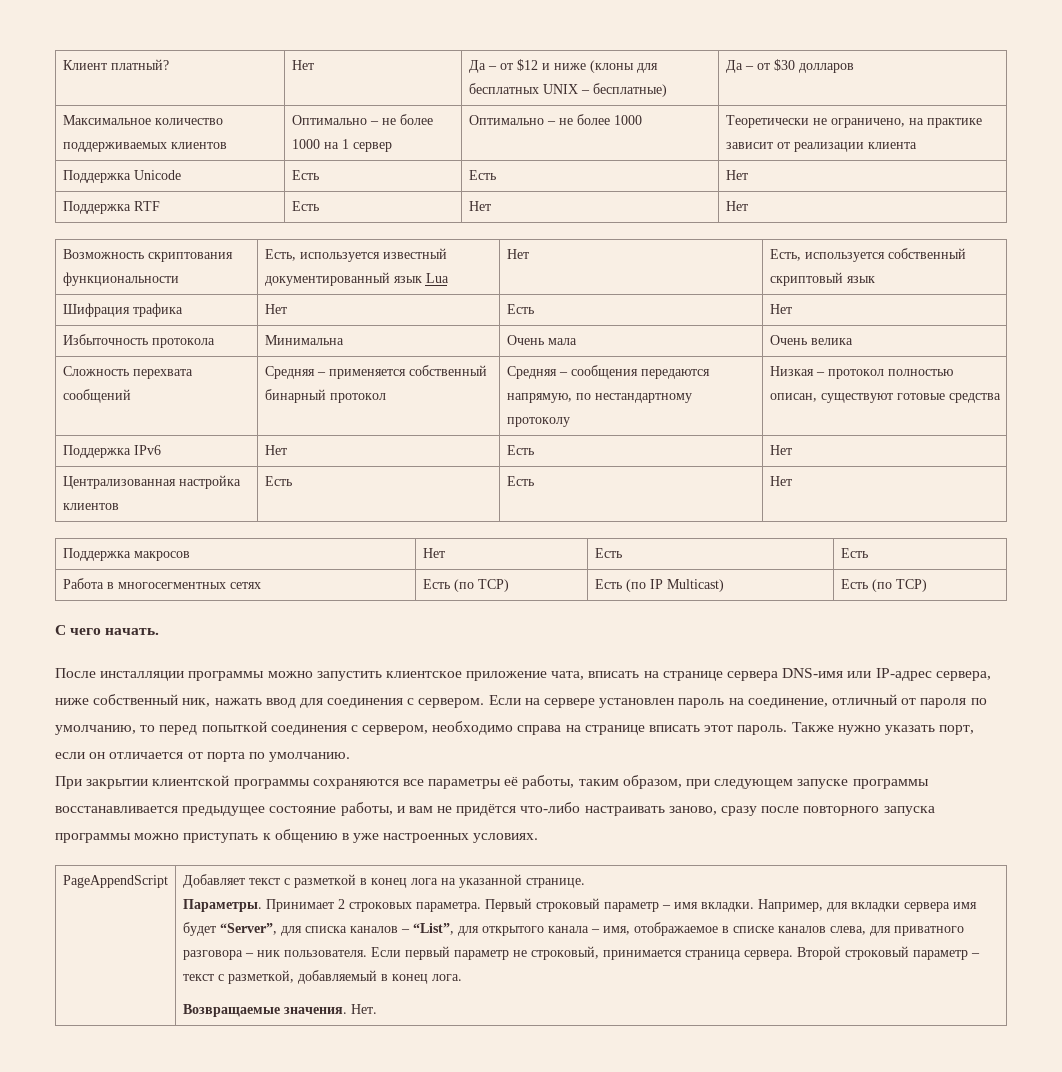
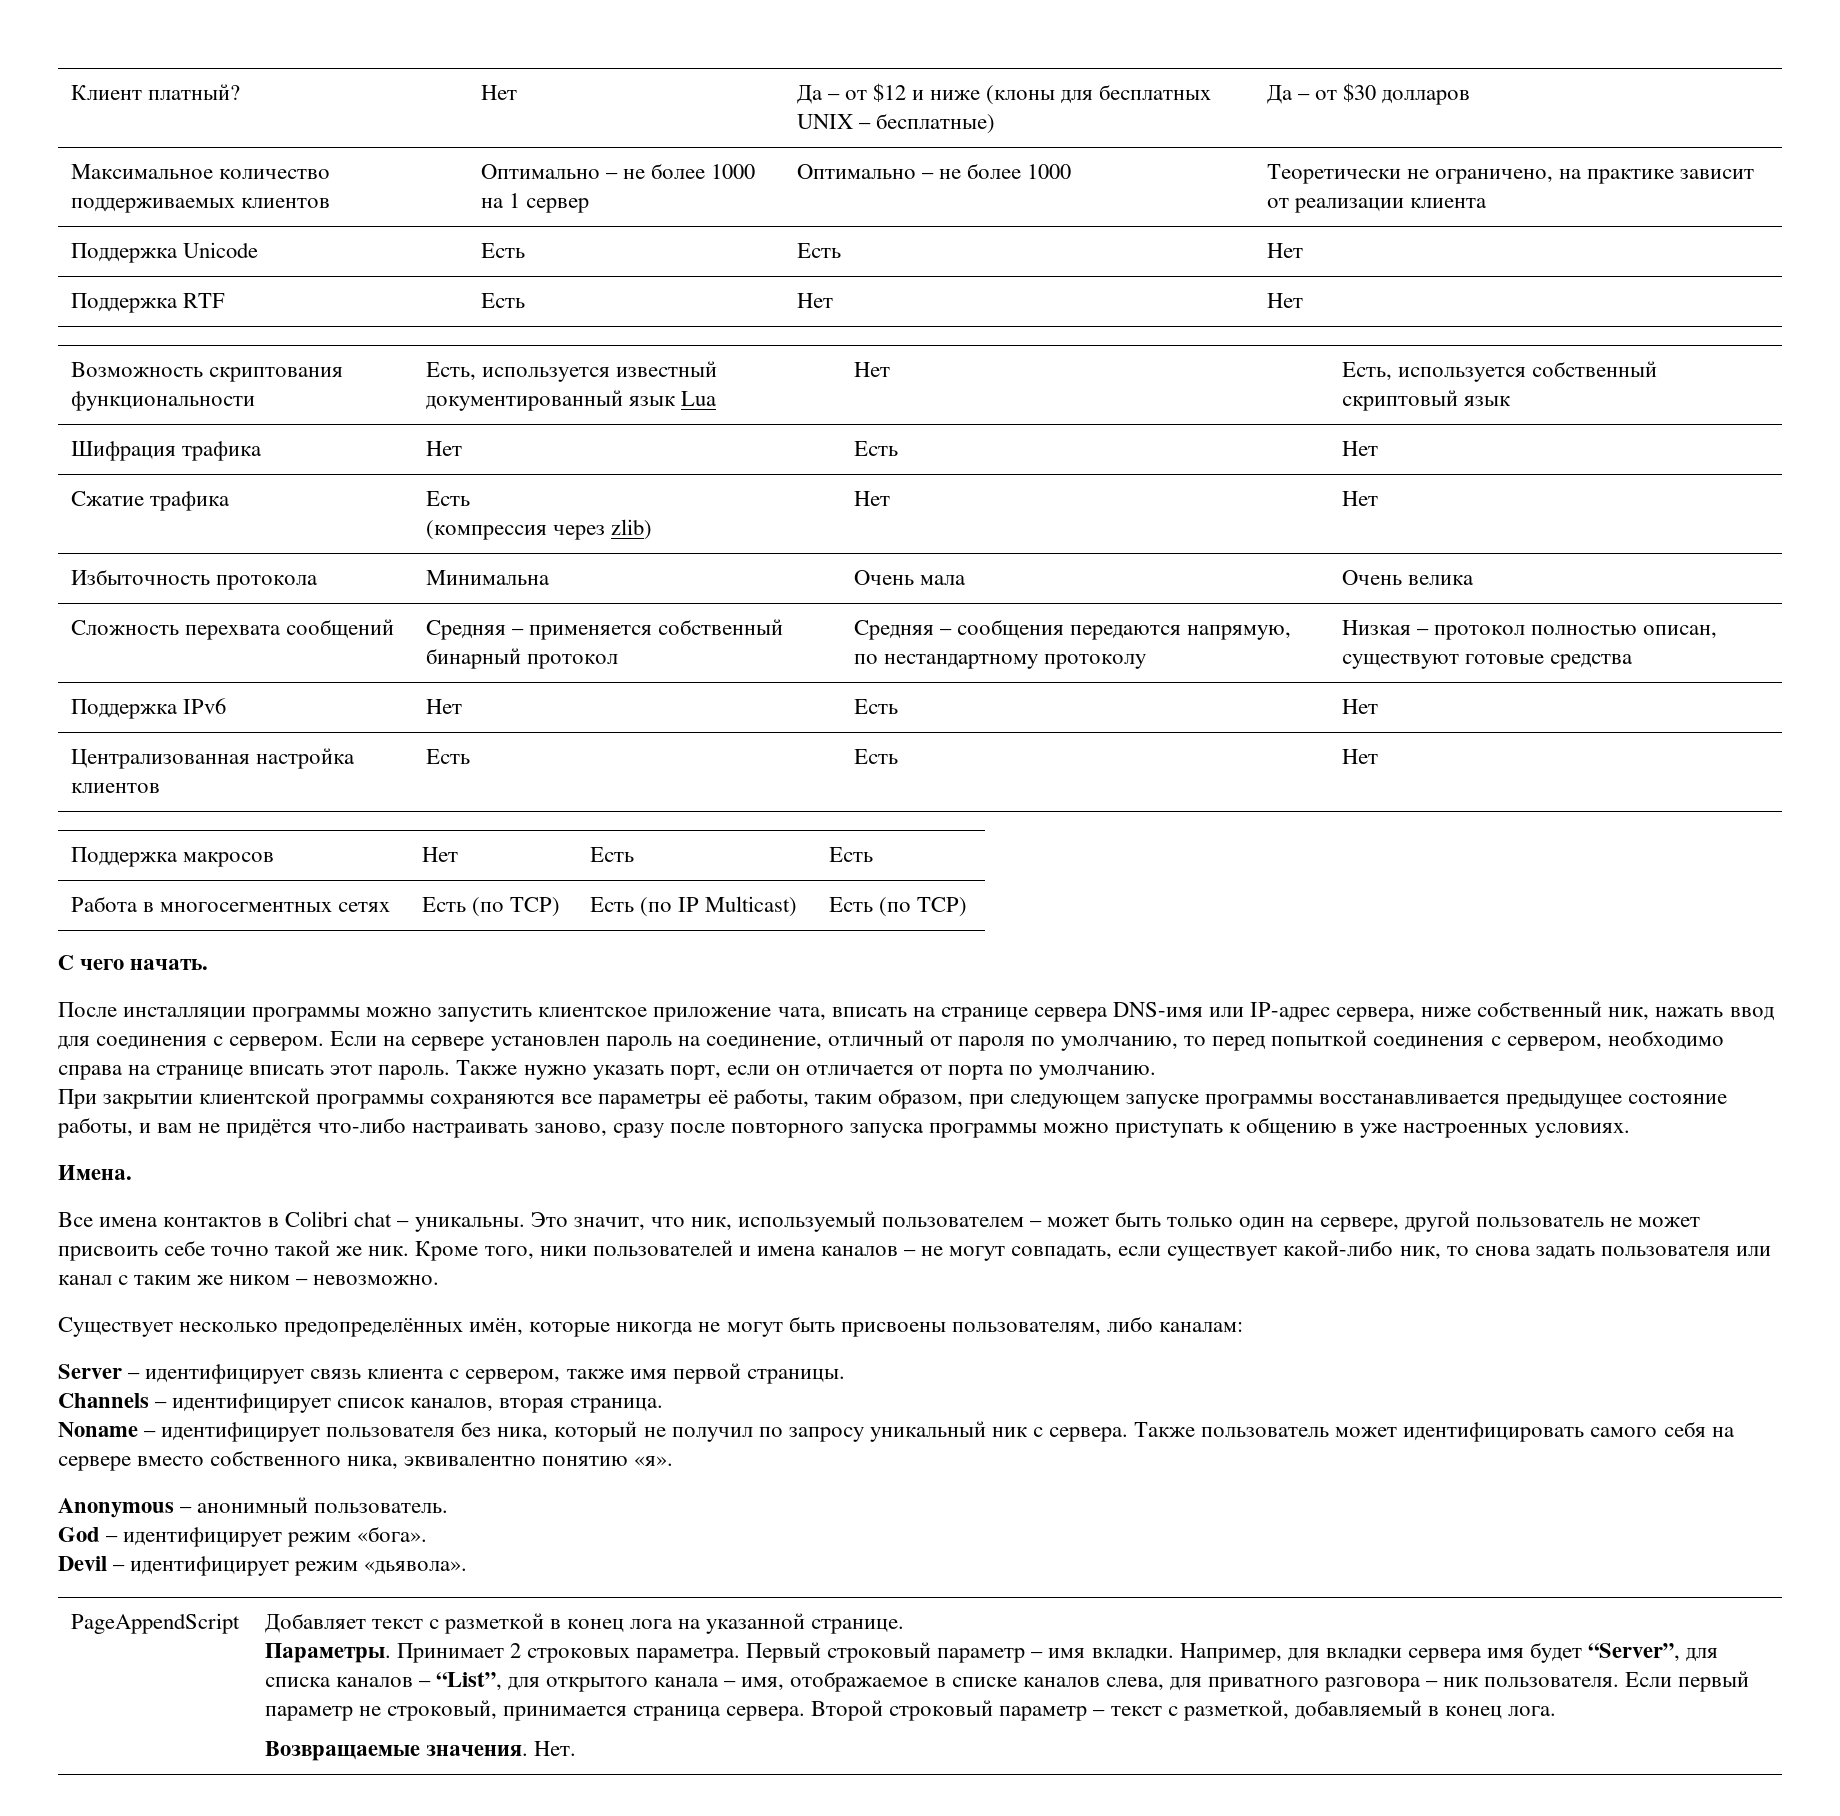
(792, 309) none -> [70,491,230,511] [425,491,470,506] [425,519,652,540] [853,491,890,506] [1341,491,1378,506] // Сжатие трафика | Есть // (компрессия через zlib) | Нет | Нет
(539, 838) none -> [58,1165,132,1180] [58,1211,1700,1232] [58,1240,1771,1261] [58,1275,440,1285] [58,1316,1243,1337] [58,1363,845,1384] [58,1393,664,1413] [58,1421,1735,1442] [58,1450,674,1471] [58,1497,449,1518] [58,1526,428,1547] [58,1556,468,1576] // Имена. // Все имена контактов в Colibri chat – уникальны. Это значит, что ник, используемый пользователем – может быть только один на сервере, другой пользователь не может присвоить себе точно такой же ник. Кроме того, ники пользователей и имена каналов – не могут совпадать, если существует какой-либо ник, то снова задать пользователя или канал с таким же ником – невозможно. // Существует несколько предопределённых имён, которые никогда не могут быть присвоены пользователям, либо каналам: // Server – идентифицирует связь клиента с сервером, также имя первой страницы. // Channels – идентифицирует список каналов, вторая страница. // Noname – идентифицирует пользователя без ника, который не получил по запросу уникальный ник с сервера. Также пользователь может идентифицировать самого себя на сервере вместо собственного ника, эквивалентно понятию «я». // Anonymous – анонимный пользователь. // God – идентифицирует режим «бога». // Devil – идентифицирует режим «дьявола».

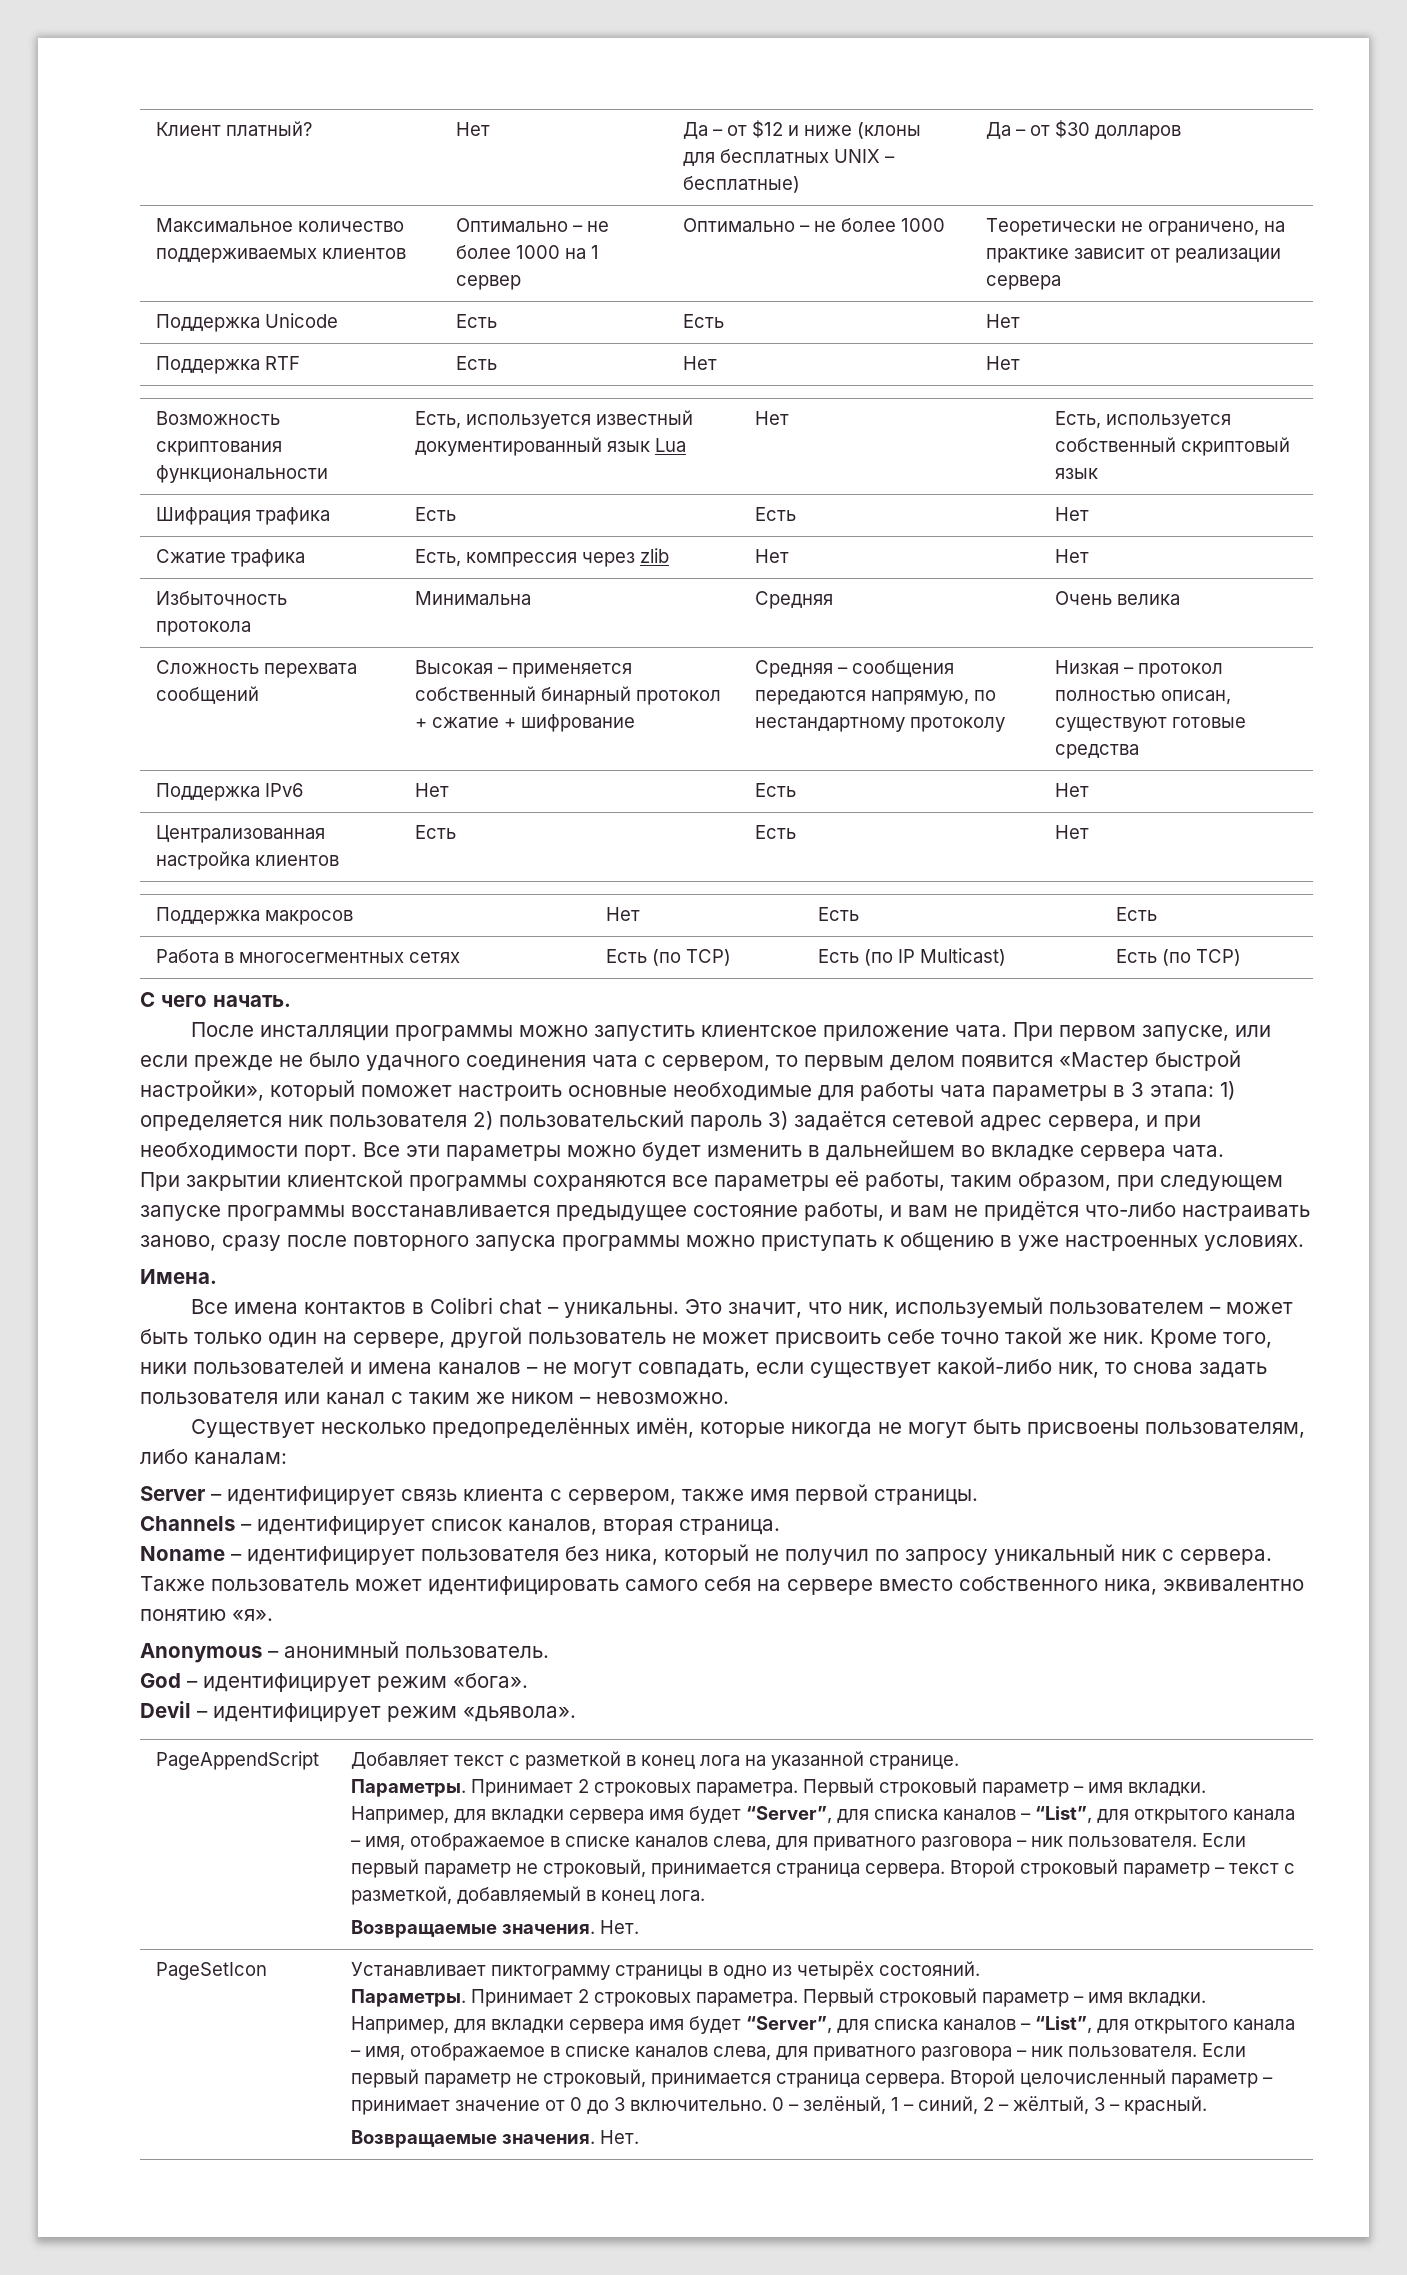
[1409,198,1487,208] клиента -> [985,275,1061,290] сервера
[425,441,462,456] Нет -> [414,507,456,521] Есть
[425,491,470,506] [425,519,652,540] Есть // (компрессия через zlib) -> [414,548,669,567] Есть, компрессия через zlib
[853,570,966,585] Очень мала -> [754,591,833,609] Средняя
[425,620,506,640] Средняя -> [414,660,493,674] Высокая
(618, 661) none -> [414,714,635,732] + сжатие + шифрование
[777,1001,1774,1022] [58,1030,1724,1051] [58,1060,1157,1080] чата, вписать на странице сервера DNS-имя или IP-адрес сервера, ниже собственный ник, нажать ввод для соединения с сервером. Если на сервере установлен пароль на соединение, отличный от пароля по умолчанию, то перед попыткой соединения с сервером, необходимо справа на странице вписать этот пароль. Также нужно указать порт, если он отличается от порта по умолчанию. -> [954,1022,1271,1041] [140,1050,1241,1071] [140,1080,1235,1101] [140,1110,1201,1131] [140,1140,1224,1161] чата. При первом запуске, или если прежде не было удачного соединения чата с сервером, то первым делом появится «Мастер быстрой настройки», который поможет настроить основные необходимые для работы чата параметры в 3 этапа: 1) определяется ник пользователя 2) пользовательский пароль 3) задаётся сетевой адрес сервера, и при необходимости порт. Все эти параметры можно будет изменить в дальнейшем во вкладке сервера чата.
(576, 1748) none -> [155,1962,267,1980] [350,1961,980,1980] [350,1988,1206,2007] [350,2016,1295,2034] [350,2043,1246,2061] [350,2069,1273,2088] [350,2096,1207,2115] [350,2130,639,2148] // PageSetIcon | Устанавливает пиктограмму страницы в одно из четырёх состояний. // Параметры. Принимает 2 строковых параметра. Первый строковый параметр – имя вкладки. Например, для вкладки сервера имя будет “Server”, для списка каналов – “List”, для открытого канала – имя, отображаемое в списке каналов слева, для приватного разговора – ник пользователя. Если первый параметр не строковый, принимается страница сервера. Второй целочисленный параметр – принимает значение от 0 до 3 включительно. 0 – зелёный, 1 – синий, 2 – жёлтый, 3 – красный. // Возвращаемые значения. Нет.

